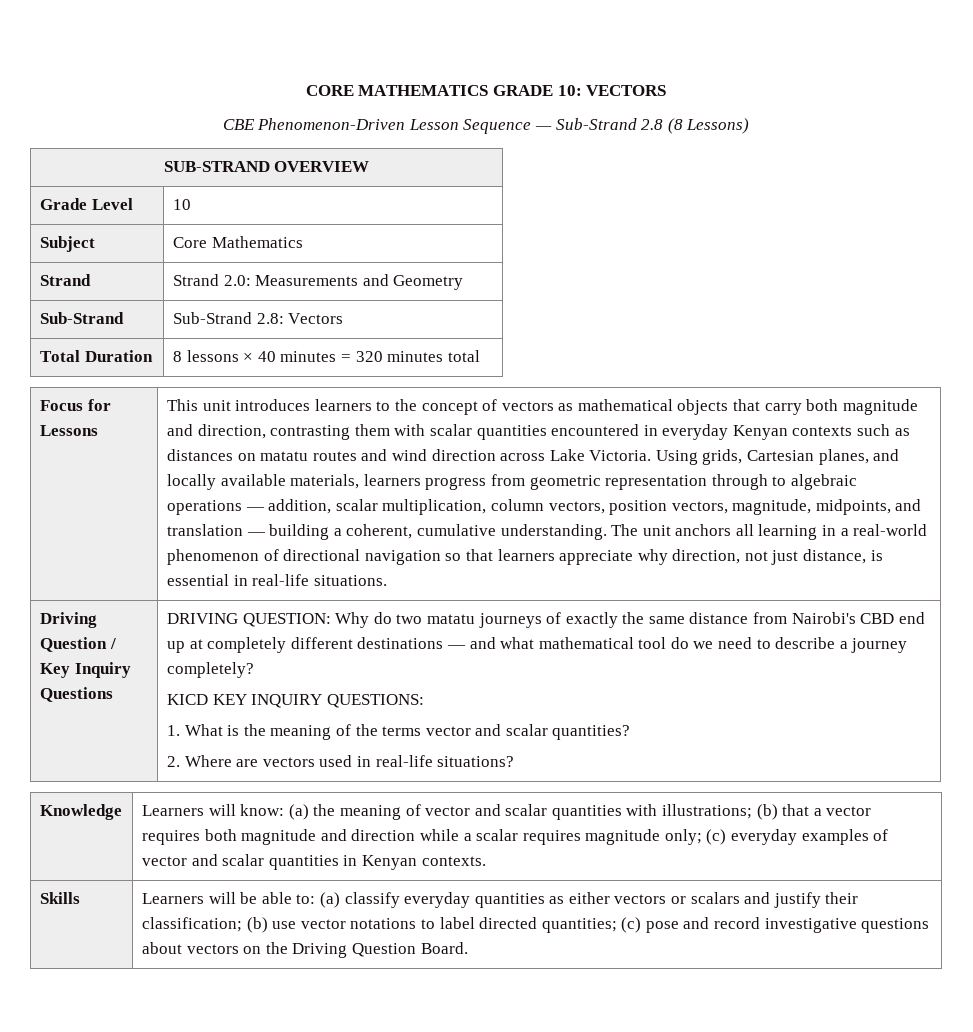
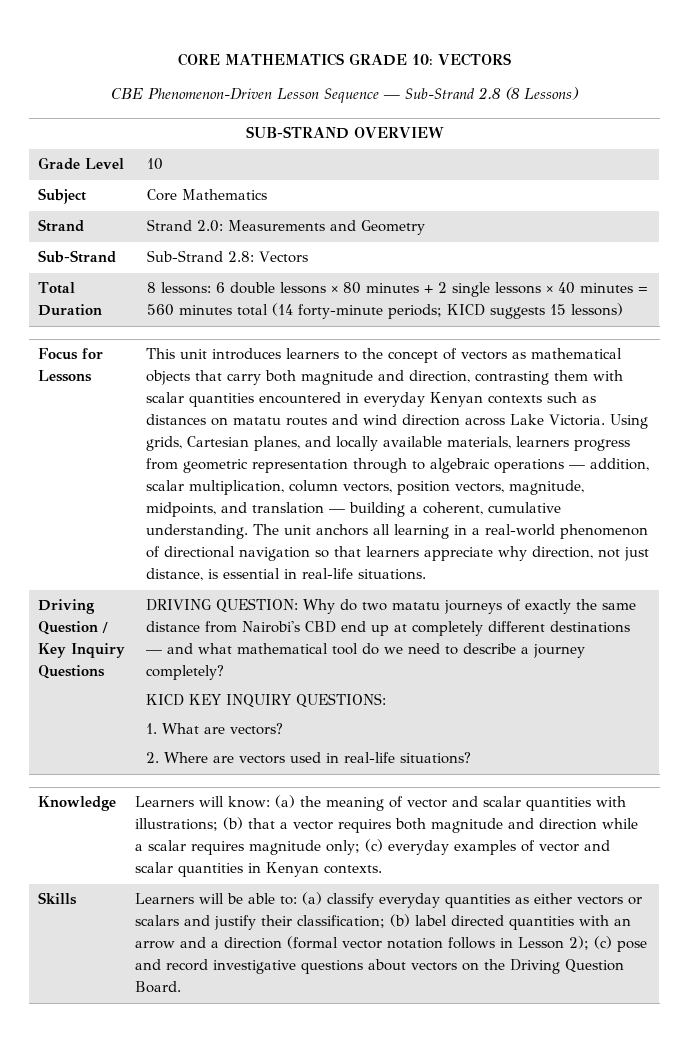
(182, 356) none -> [161,282,491,297] lessons: 6 double lessons × 80 minutes + 2 single
[355,351,383,362] 320 -> [147,304,175,316] 560
(480, 356) none -> [272,303,624,319] (14 forty-minute periods; KICD suggests 15 lessons)
[227,724,631,740] is the meaning of the terms vector and scalar quantities? -> [204,723,284,735] are vectors?
[272,917,617,933] use vector notations to label directed quantities; -> [415,915,632,930] [135,936,590,950] label directed quantities with an arrow and a direction (formal vector notation follows in Lesson 2);

